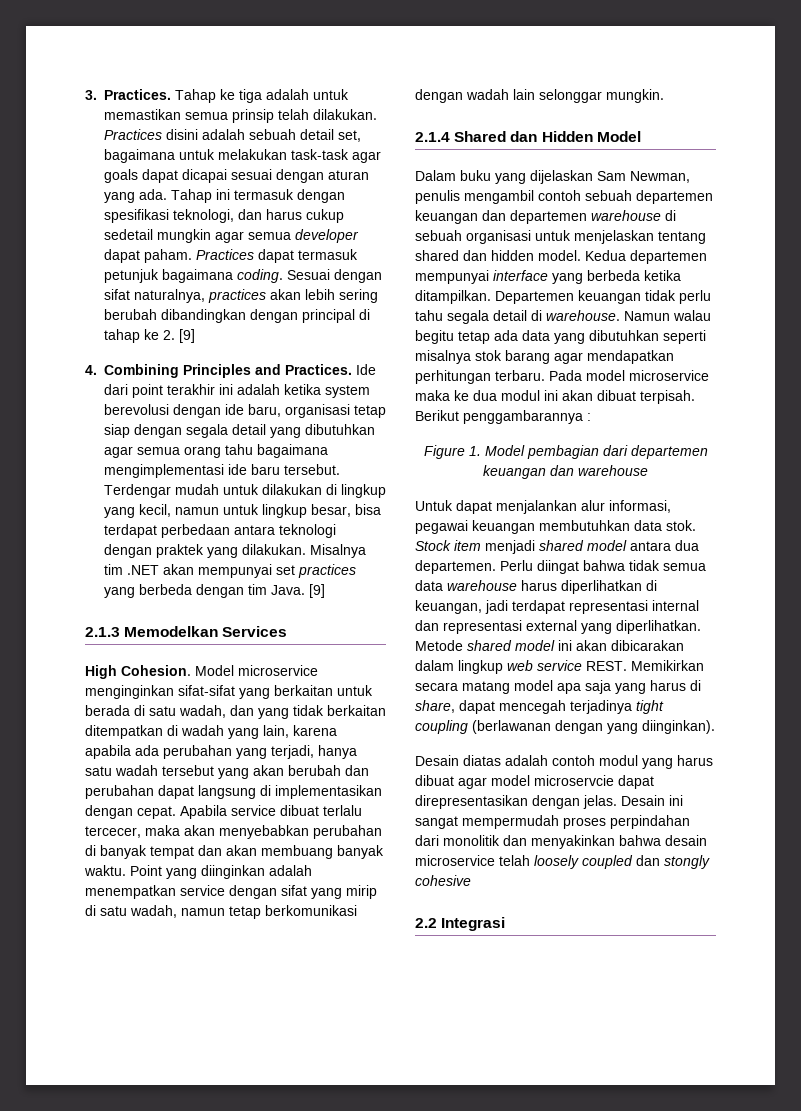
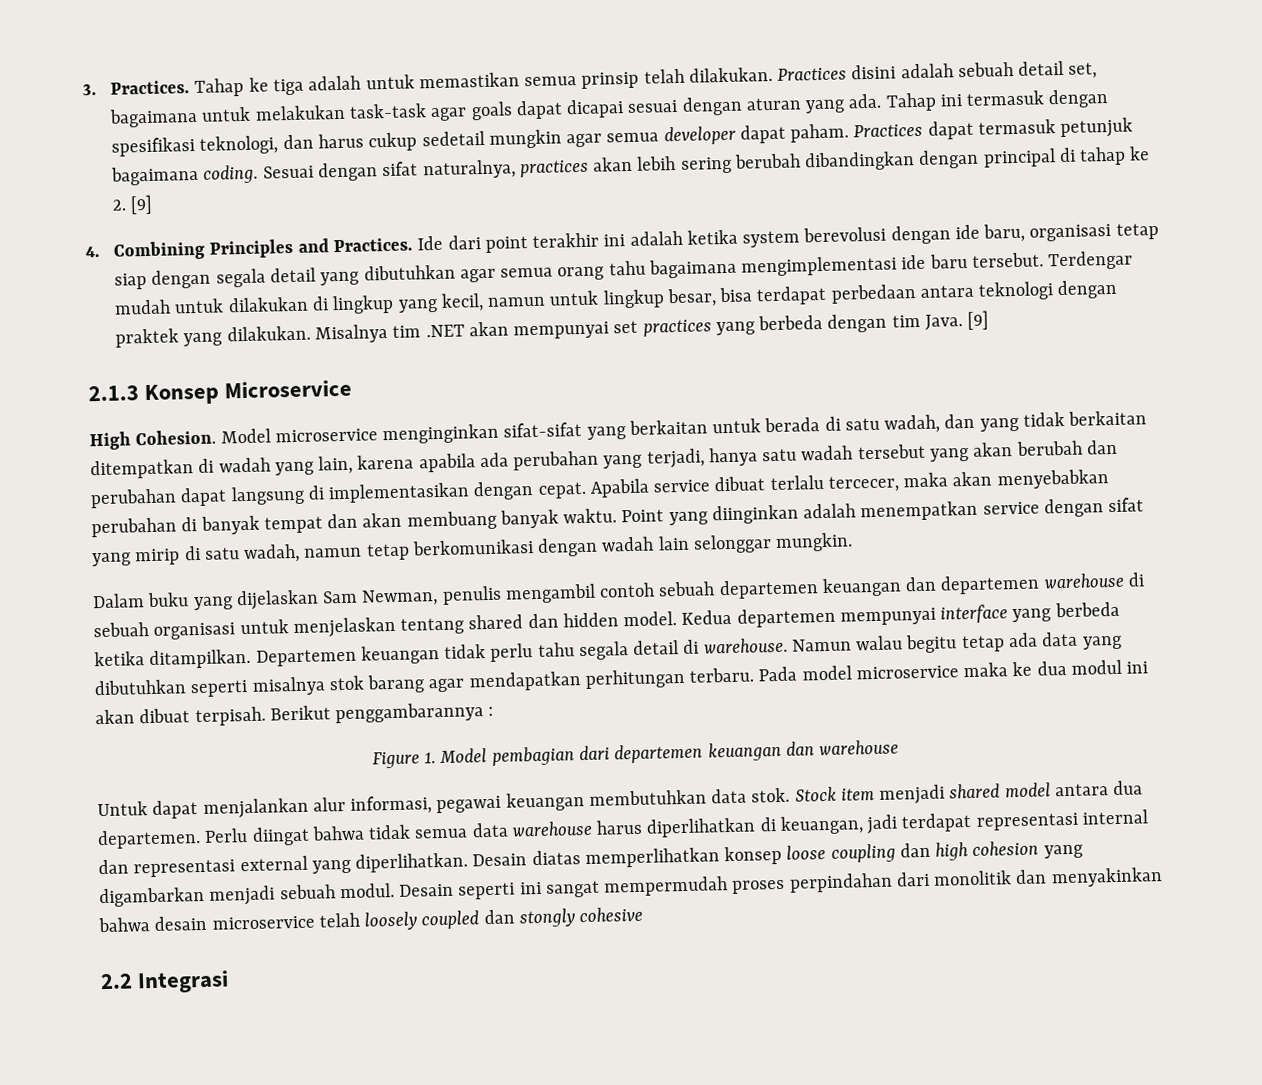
[124,626,288,637] Memodelkan Services -> [144,379,353,406] Konsep Microservice
[415,131,641,142] // 2.1.4 Shared dan Hidden Model -> (854, 542) none
[415,640,684,651] [415,660,704,674] [415,680,701,694] [415,700,664,714] [415,720,715,734] [415,755,713,769] [415,775,654,789] [415,795,665,809] Metode shared model ini akan dibicarakan dalam lingkup web service REST. Memikirkan secara matang model apa saja yang harus di share, dapat mencegah terjadinya tight coupling (berlawanan dengan yang diinginkan). // Desain diatas adalah contoh modul yang harus dibuat agar model microservcie dapat direpresentasikan dengan jelas. Desain -> [472,840,1083,869] [99,882,516,908] Desain diatas memperlihatkan konsep loose coupling dan high cohesion yang digambarkan menjadi sebuah modul. Desain seperti

